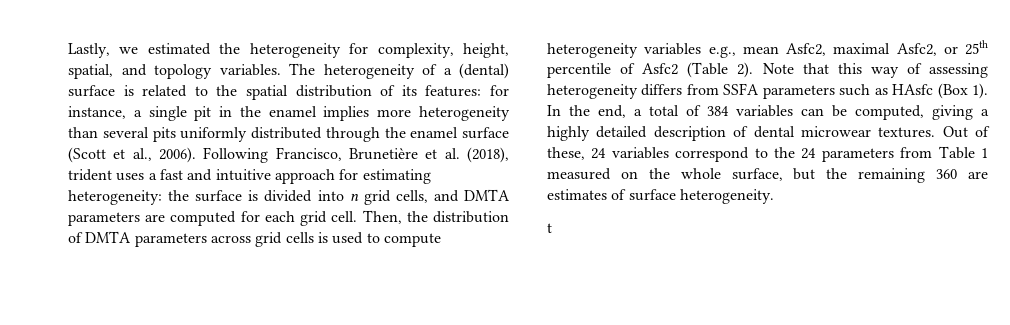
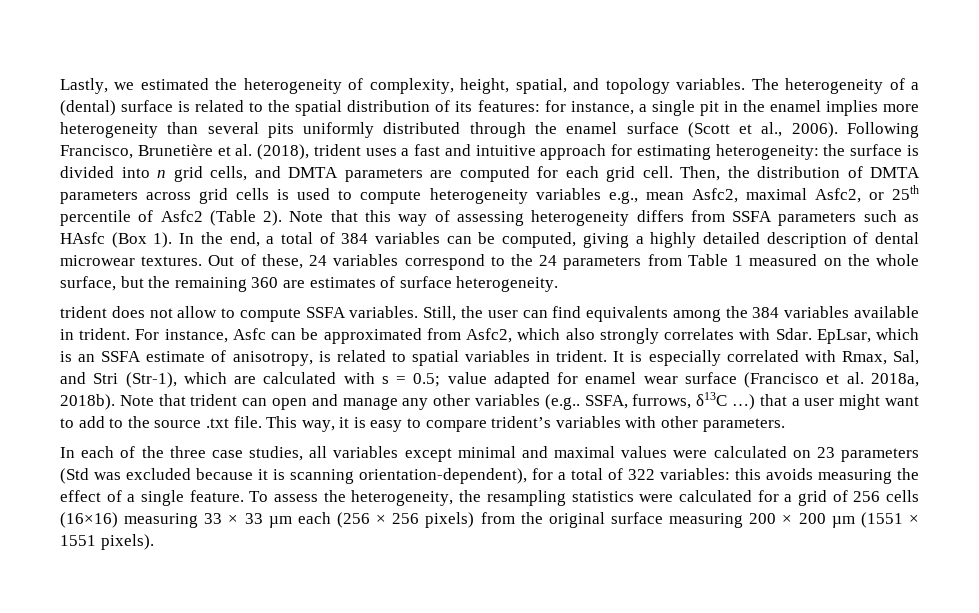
[349,43,369,54] for -> [348,78,364,90] of
[547,223,552,233] t -> [60,306,920,322] [60,328,920,344] [60,350,919,366] [60,372,920,388] [60,392,919,410] [60,416,785,432] [60,446,919,462] [60,468,919,484] [60,490,920,506] [60,512,919,528] [60,534,154,550] trident does not allow to compute SSFA variables. Still, the user can find equivalents among the 384 variables available in trident. For instance, Asfc can be approximated from Asfc2, which also strongly correlates with Sdar. EpLsar, which is an SSFA estimate of anisotropy, is related to spatial variables in trident. It is especially correlated with Rmax, Sal, and Stri (Str-1), which are calculated with s = 0.5; value adapted for enamel wear surface (Francisco et al. 2018a, 2018b). Note that trident can open and manage any other variables (e.g.. SSFA, furrows, δ13C …) that a user might want to add to the source .txt file. This way, it is easy to compare trident’s variables with other parameters. // In each of the three case studies, all variables except minimal and maximal values were calculated on 23 parameters (Std was excluded because it is scanning orientation-dependent), for a total of 322 variables: this avoids measuring the effect of a single feature. To assess the heterogeneity, the resampling statistics were calculated for a grid of 256 cells (16×16) measuring 33 × 33 µm each (256 × 256 pixels) from the original surface measuring 200 × 200 µm (1551 × 1551 pixels).

